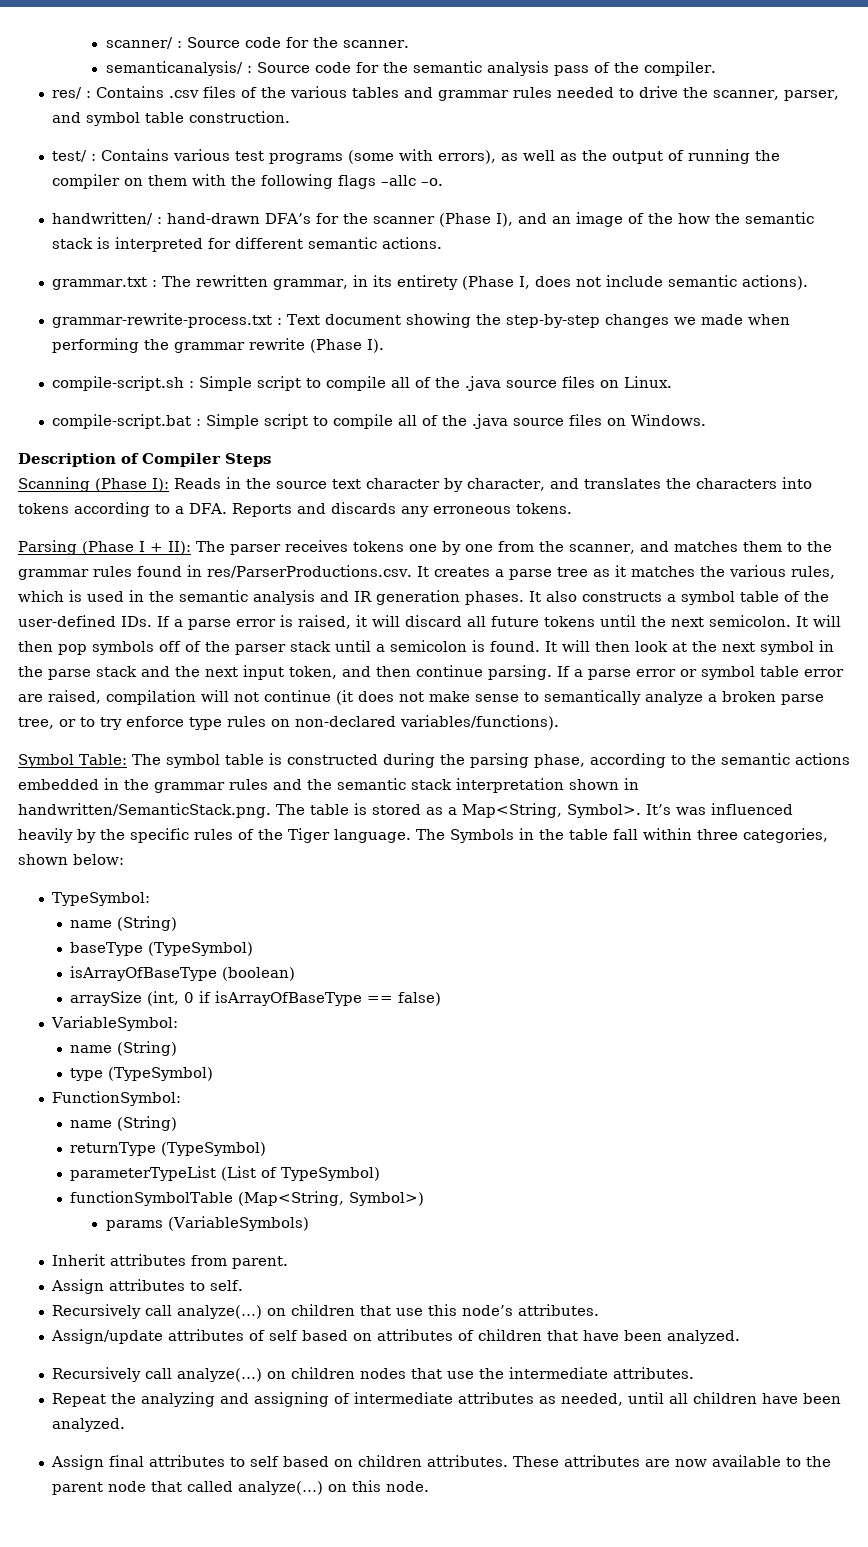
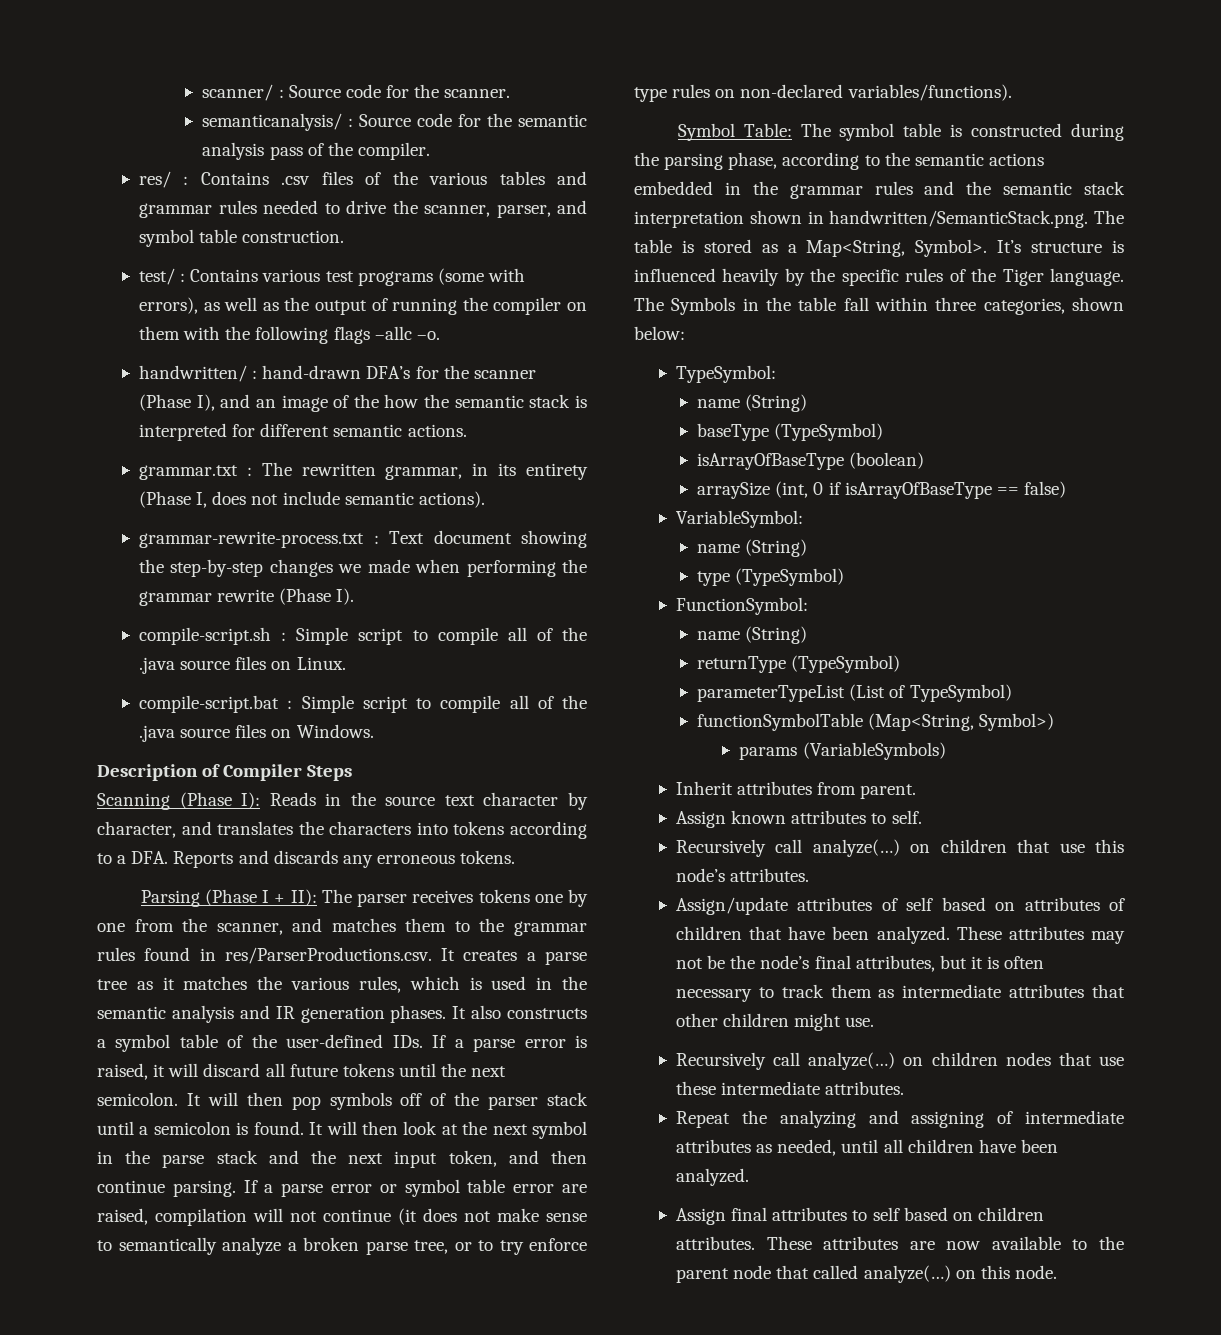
[676,807,706,815] was -> [1031,240,1124,253] structure is
(104, 1286) none -> [731,810,787,824] known
(740, 1337) none -> [956,926,1125,944] [676,955,1045,972] [676,984,1125,1002] [676,1013,875,1031] These attributes may not be the node’s final attributes, but it is often necessary to track them as intermediate attributes that other children might use.
[478,1368,504,1379] the -> [676,1081,717,1095] these

